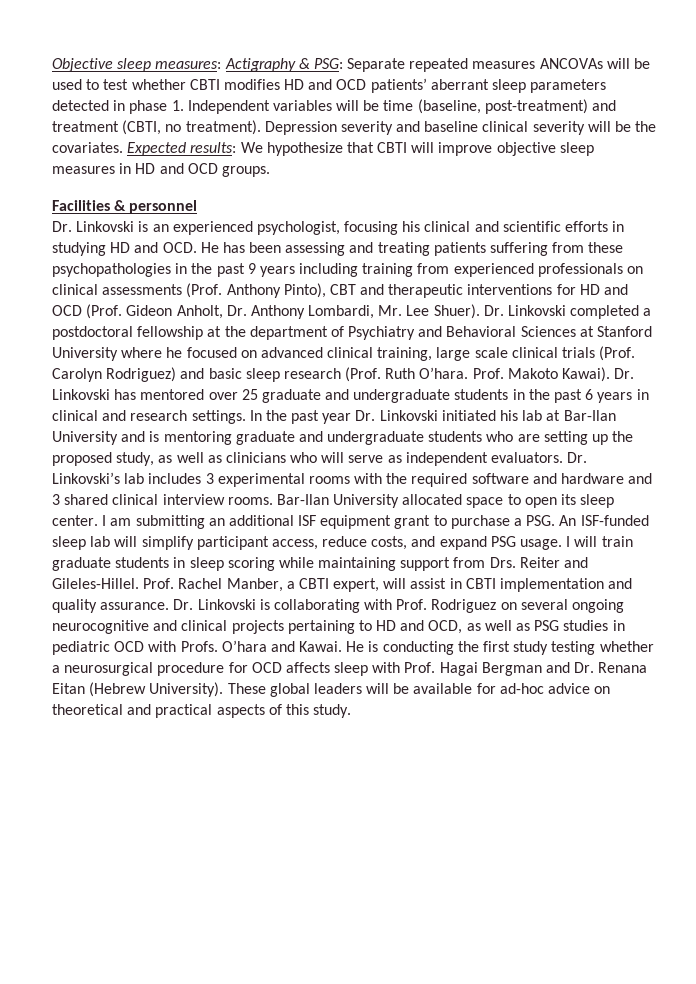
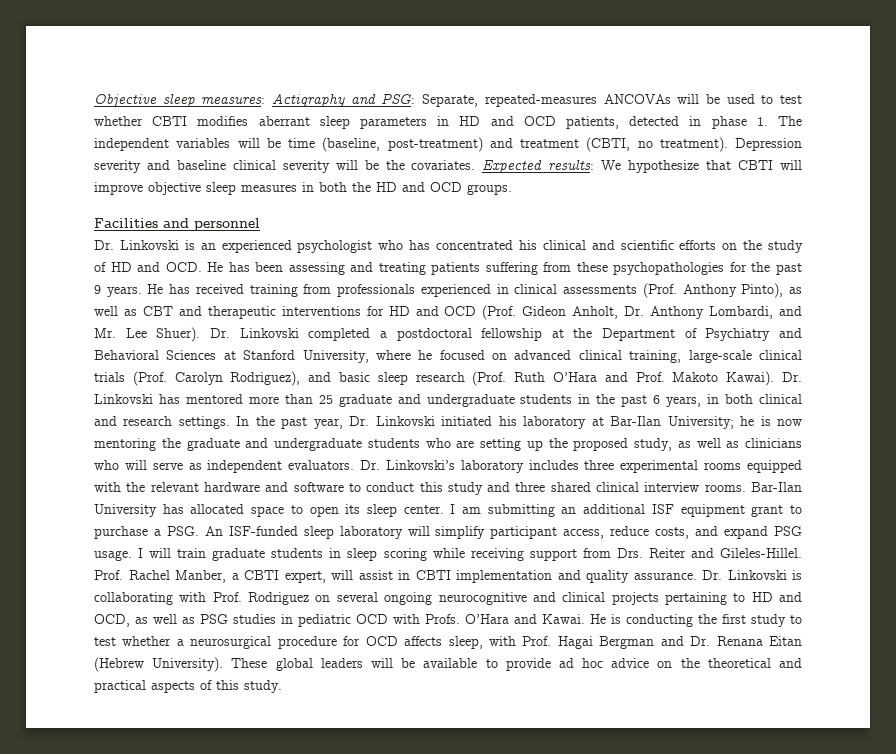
[298,58,536,72] & PSG: Separate repeated measures -> [350,93,597,107] and PSG: Separate, repeated-measures
[284,78,607,93] HD and OCD patients’ aberrant sleep parameters -> [258,116,619,129] aberrant sleep parameters in HD and OCD patients,
[187,100,270,114] Independent -> [778,116,803,126] [94,138,169,151] The independent
(132, 168) none -> [319,182,371,192] both the
[114,200,127,211] & -> [163,218,189,228] and
[256,221,399,235] psychologist, focusing -> [297,240,513,253] psychologist who has concentrated
[612,221,625,232] [52,242,106,256] in studying -> [722,240,803,253] [94,262,106,272] on the study of
[175,263,188,274] in -> [729,262,747,272] for
[259,263,644,277] years including training from experienced professionals on -> [106,284,509,297] years. He has received training from professionals experienced in
(326, 290) none -> [789,287,803,294] [94,306,137,316] as well as
(375, 312) none -> [779,306,802,316] and
[249,326,328,340] department -> [602,328,676,341] Department
[52,347,118,361] University -> [302,350,369,363] University,
[436,347,508,361] large scale -> [688,350,752,363] large-scale
[106,367,177,382] Rodriguez) -> [230,371,301,386] Rodriguez),
[419,367,469,379] O’hara. -> [553,372,628,382] O’Hara and
[208,392,238,400] over -> [248,394,313,404] more than
[597,389,649,403] years in -> [666,394,754,407] years, in both
[322,413,352,424] year -> [313,418,343,429] year,
[522,410,543,421] lab -> [523,416,587,429] laboratory
[52,431,232,445] University and is mentoring -> [667,416,803,429] [94,438,181,451] University; he is now mentoring the
[124,473,214,484] lab includes 3 -> [460,460,615,473] laboratory includes three
(350, 480) none -> [747,460,802,473] equipped
[411,473,653,487] [52,494,60,505] required software and hardware and 3 -> [150,482,546,495] relevant hardware and software to conduct this study and three
(400, 501) none -> [162,504,184,514] has
[90,536,111,547] lab -> [339,526,403,539] laboratory
[318,557,397,571] maintaining -> [470,548,524,561] receiving
[221,640,267,652] O’hara -> [465,614,509,624] O’Hara
[551,641,596,655] testing -> [790,615,802,624] [94,637,116,646] to test
[334,662,369,676] sleep -> [448,636,483,649] sleep,
[476,683,544,694] for ad-hoc -> [485,658,604,671] to provide ad hoc
(611, 690) none -> [680,658,700,668] the

